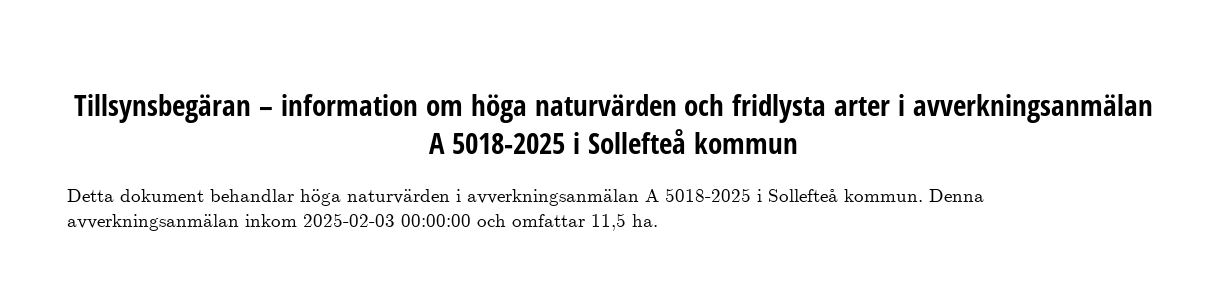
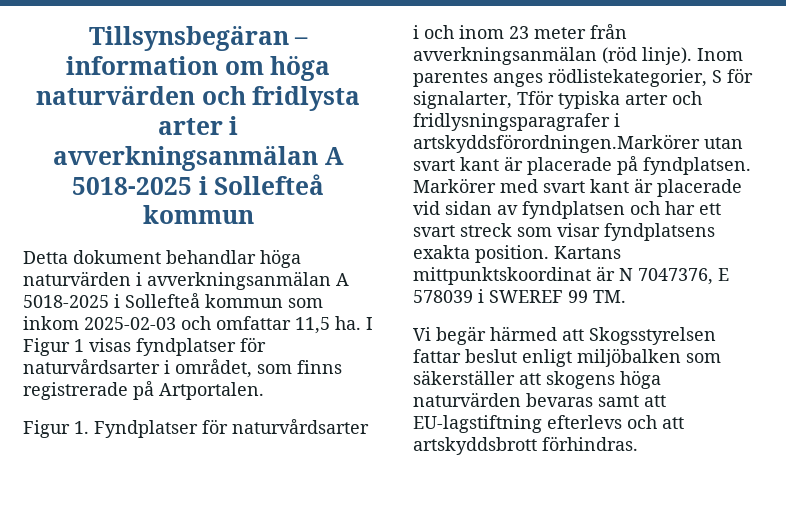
[844,189,984,202] [67,214,239,231] kommun. Denna avverkningsanmälan -> [205,294,323,308] kommun som
[401,214,471,227] 00:00:00 -> (176, 323) none
(658, 220) none -> [366,317,373,330] [23,337,266,356] [23,359,342,378] [23,381,264,400] [23,419,369,438] [413,24,627,39] [413,46,743,65] [413,68,753,87] [413,90,702,109] [413,113,620,131] [413,134,743,153] [413,156,751,175] [413,178,742,197] [413,201,721,219] [413,223,715,241] [413,245,621,263] [413,266,729,285] [413,289,626,303] [413,326,716,345] [413,348,721,367] [413,370,661,389] [413,392,666,407] [413,415,684,433] [413,436,638,455] I Figur 1 visas fyndplatser för naturvårdsarter i området, som finns registrerade på Artportalen. // Figur 1. Fyndplatser för naturvårdsarter i och inom 23 meter från avverkningsanmälan (röd linje). Inom parentes anges rödlistekategorier, S för signalarter, Tför typiska arter och fridlysningsparagrafer i artskyddsförordningen.Markörer utan svart kant är placerade på fyndplatsen. Markörer med svart kant är placerade vid sidan av fyndplatsen och har ett svart streck som visar fyndplatsens exakta position. Kartans mittpunktskoordinat är N 7047376, E 578039 i SWEREF 99 TM. // Vi begär härmed att Skogsstyrelsen fattar beslut enligt miljöbalken som säkerställer att skogens höga naturvärden bevaras samt att EU-lagstiftning efterlevs och att artskyddsbrott förhindras.

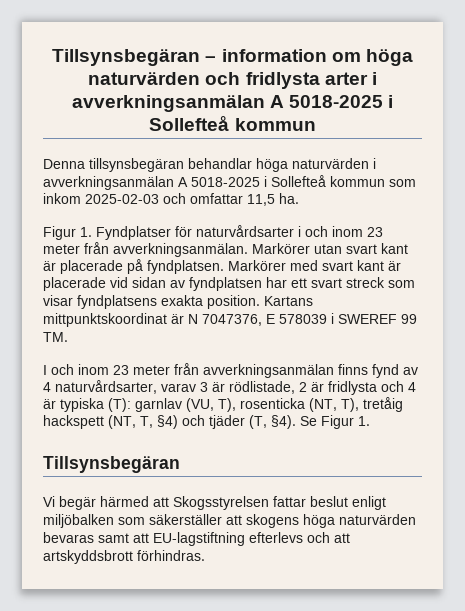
[23,250,161,264] Detta dokument -> [43,158,184,172] Denna tillsynsbegäran
[366,317,373,330] [23,337,266,356] [23,359,342,378] [23,381,264,400] I Figur 1 visas fyndplatser för naturvårdsarter i området, som finns registrerade på Artportalen. -> (299, 198) none
[413,46,743,65] [413,68,753,87] [413,90,702,109] [413,113,620,131] [413,134,700,153] avverkningsanmälan (röd linje). Inom parentes anges rödlistekategorier, S för signalarter, Tför typiska arter och fridlysningsparagrafer i artskyddsförordningen.Markörer -> [113,243,310,257] avverkningsanmälan. Markörer
[630,201,660,215] och -> (262, 284) none
(626, 296) none -> [43,363,418,378] [43,380,416,395] [43,397,403,412] [43,415,370,429] [43,456,180,473] // I och inom 23 meter från avverkningsanmälan finns fynd av 4 naturvårdsarter, varav 3 är rödlistade, 2 är fridlysta och 4 är typiska (T): garnlav (VU, T), rosenticka (NT, T), tretåig hackspett (NT, T, §4) och tjäder (T, §4). Se Figur 1. // Tillsynsbegäran

